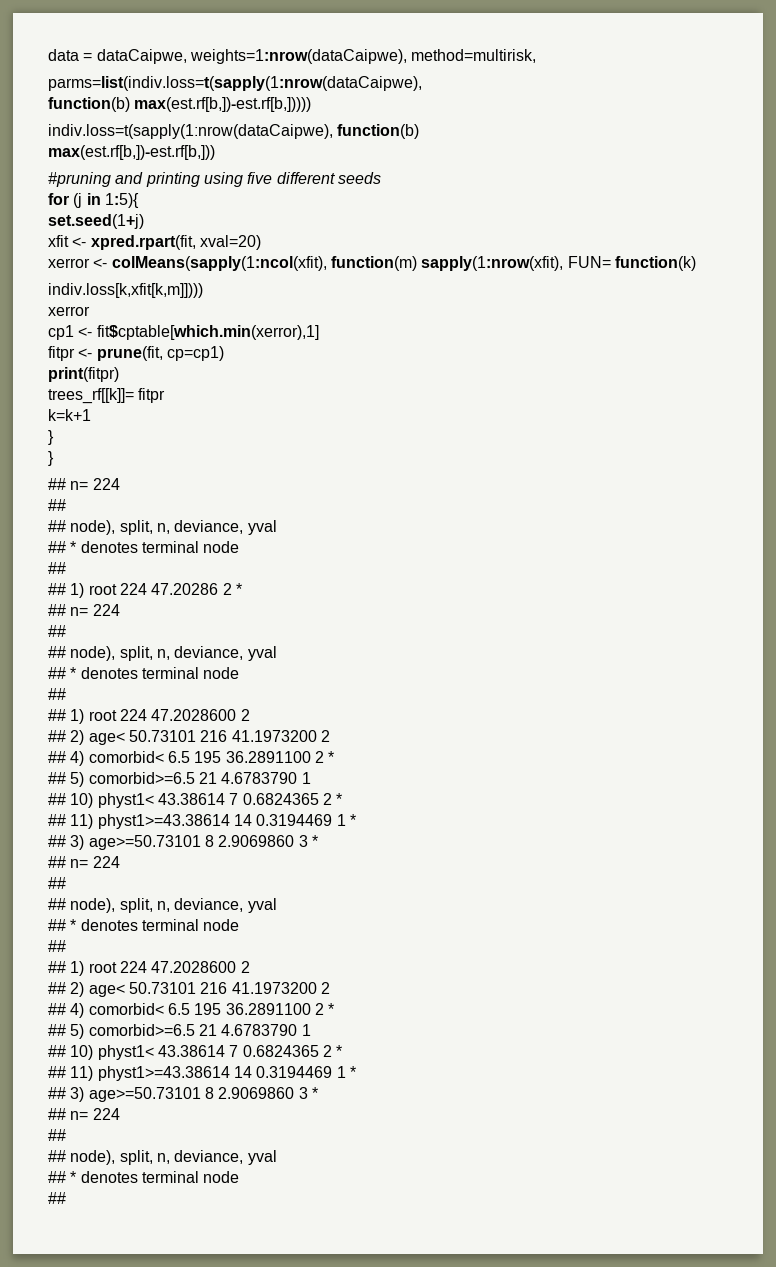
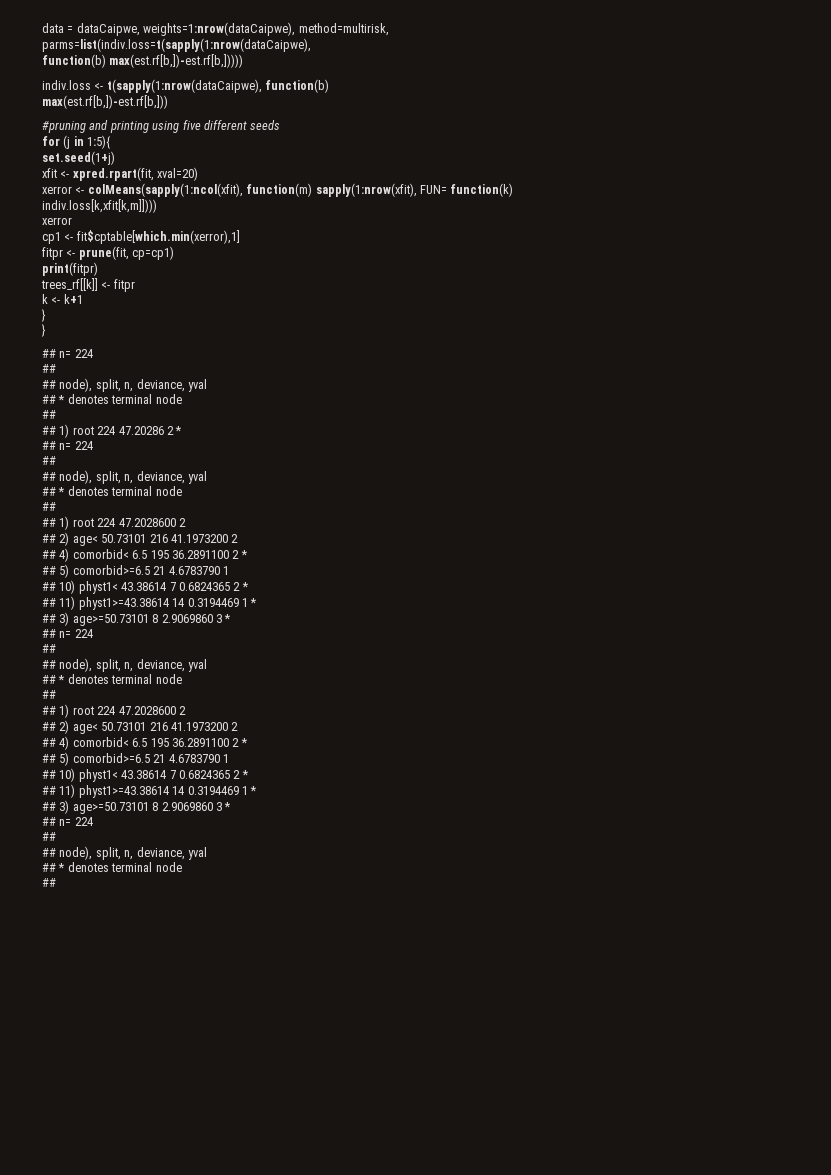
[48,124,333,139] indiv.loss=t(sapply(1:nrow(dataCaipwe), -> [42,79,262,93] indiv.loss <- t(sapply(1:nrow(dataCaipwe),
[48,388,134,404] trees_rf[[k]]= -> [41,278,111,291] trees_rf[[k]] <-
[48,409,91,421] k=k+1 -> [42,294,83,304] k <- k+1

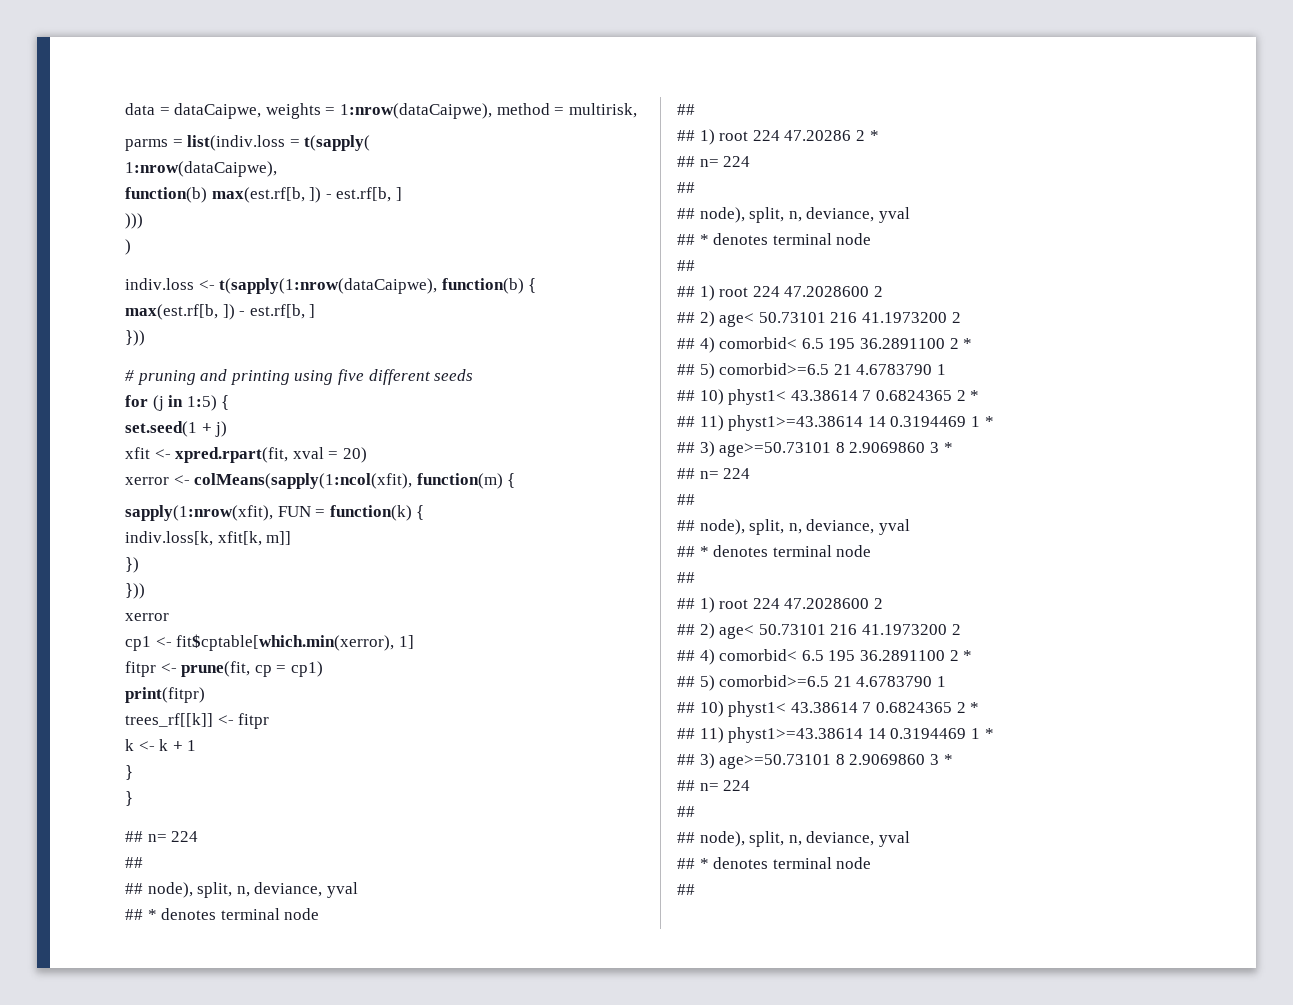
[143,22,389,36] [42,38,311,52] [42,54,244,68] [42,79,330,93] [42,95,168,109] [42,121,86,133] weights=1:nrow(dataCaipwe), method=multirisk, // parms=list(indiv.loss=t(sapply(1:nrow(dataCaipwe), // function(b) max(est.rf[b,])-est.rf[b,])))) // indiv.loss <- t(sapply(1:nrow(dataCaipwe), function(b) // max(est.rf[b,])-est.rf[b,])) // #pruning -> [265,103,637,119] [125,135,371,151] [125,161,277,177] [125,187,402,203] [125,213,143,229] [125,239,131,255] [125,278,537,294] [125,304,316,320] [125,330,145,346] [125,370,196,385] weights = 1:nrow(dataCaipwe), method = multirisk, // parms = list(indiv.loss = t(sapply( // 1:nrow(dataCaipwe), // function(b) max(est.rf[b, ]) - est.rf[b, ] // ))) // ) // indiv.loss <- t(sapply(1:nrow(dataCaipwe), function(b) { // max(est.rf[b, ]) - est.rf[b, ] // })) // # pruning
[87,135,111,149] [42,151,115,165] 1:5){ // set.seed(1+j) -> [186,395,230,411] [125,421,228,437] 1:5) { // set.seed(1 + j)
[157,167,199,181] xval=20) -> [292,447,367,463] xval = 20)
[315,183,514,197] [42,199,157,213] sapply(1:nrow(xfit), FUN= function(k) // indiv.loss[k,xfit[k,m]]))) -> [507,473,516,488] [125,505,425,521] [125,531,292,546] [125,557,139,573] [125,583,145,599] { // sapply(1:nrow(xfit), FUN = function(k) { // indiv.loss[k, xfit[k, m]] // }) // }))
[76,230,240,244] fit$cptable[which.min(xerror),1] -> [176,634,414,651] fit$cptable[which.min(xerror), 1]
[132,246,175,260] cp=cp1) -> [254,661,323,677] cp = cp1)
[63,294,83,304] k+1 -> [159,739,197,751] k + 1

